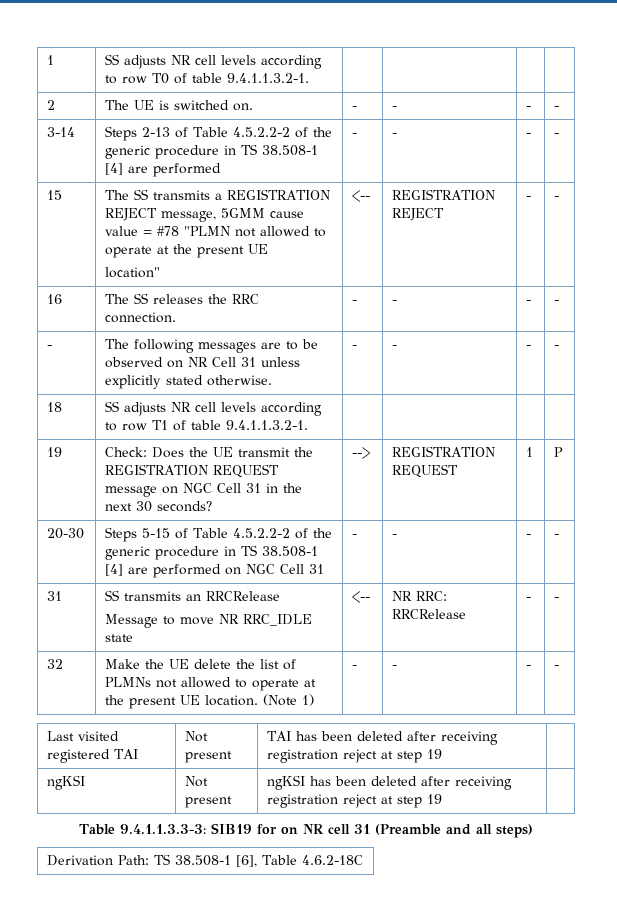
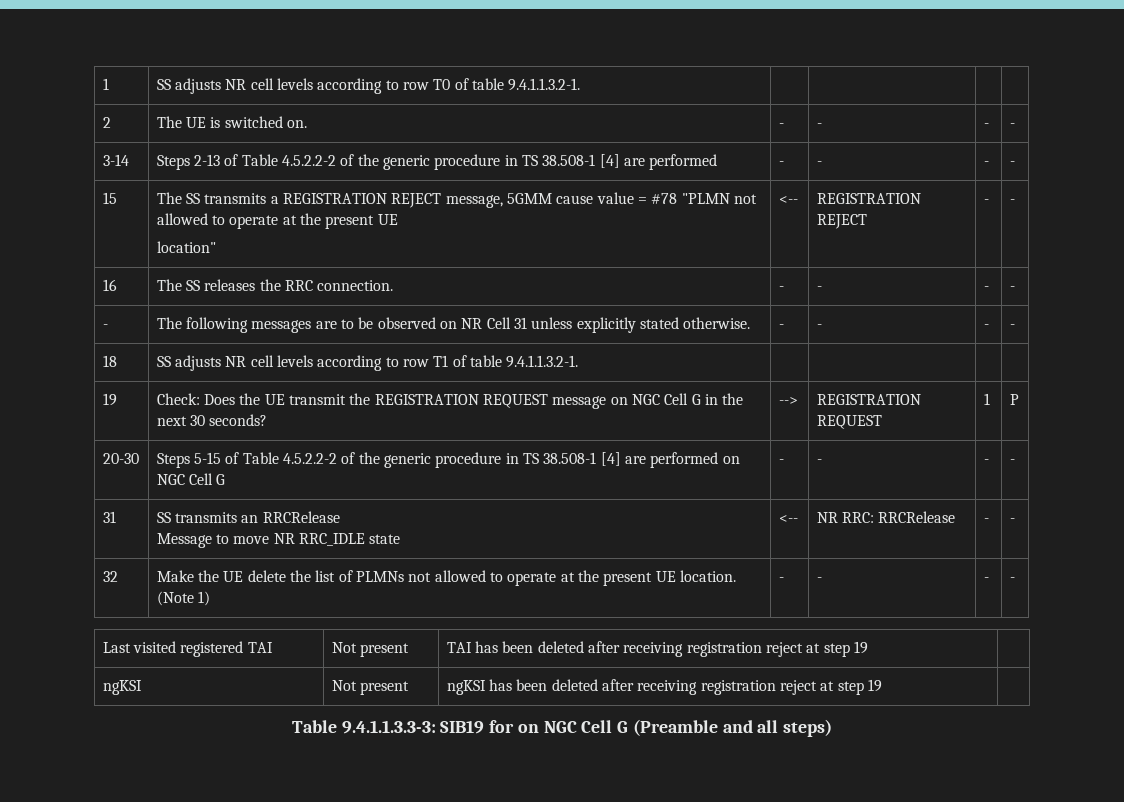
[246,483,262,493] 31 -> [691,394,701,405] G
[309,564,325,574] 31 -> [216,474,226,485] G
[302,824,370,834] NR cell 31 -> [543,720,629,733] NGC Cell G
[47,854,364,867] // Derivation Path: TS 38.508-1 [6], Table 4.6.2-18C -> (832, 728) none

